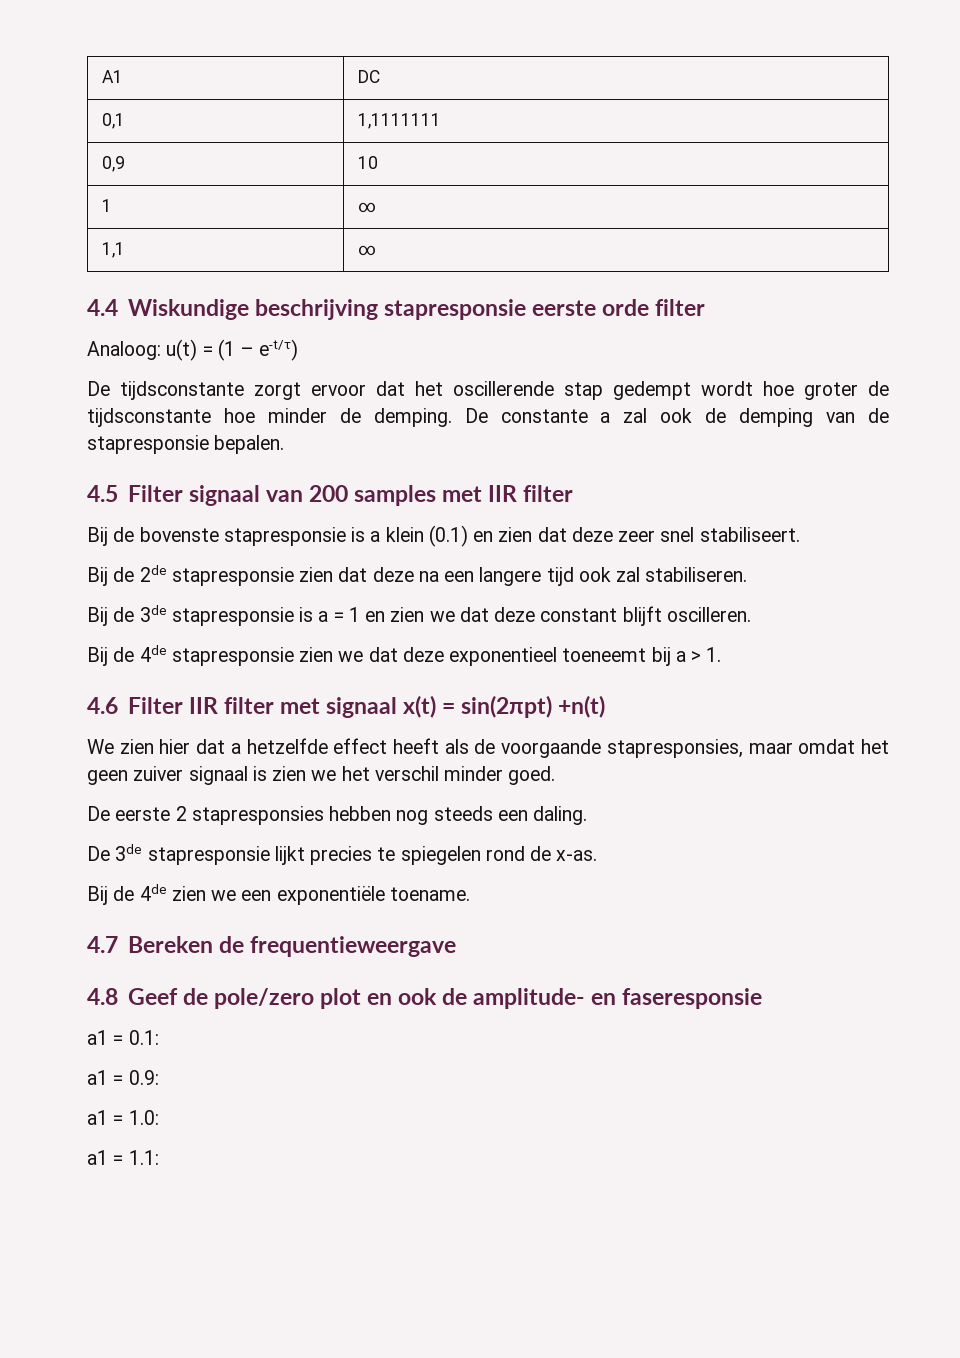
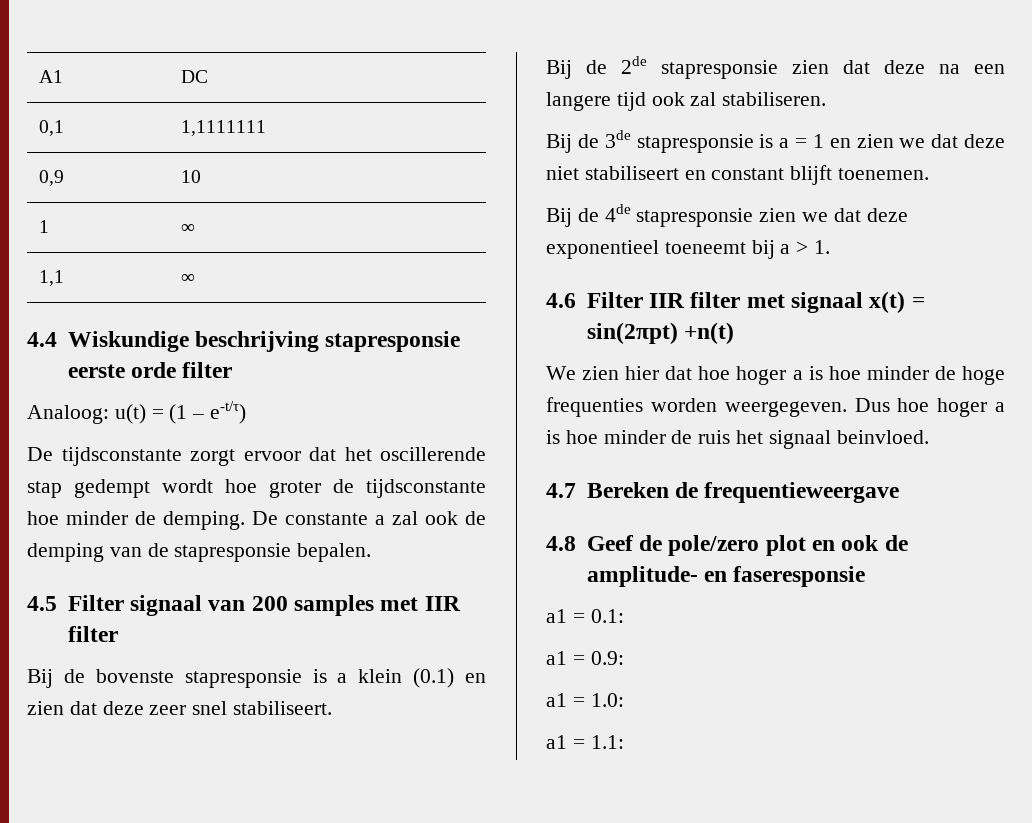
(536, 614) none -> [546,166,706,180] niet stabiliseert en
[666,607,751,622] oscilleren. -> [838,168,930,180] toenemen.
[230,738,889,758] [87,766,556,785] [87,806,588,825] [87,844,598,865] [87,884,470,905] a hetzelfde effect heeft als de voorgaande stapresponsies, maar omdat het geen zuiver signaal is zien we het verschil minder goed. // De eerste 2 stapresponsies hebben nog steeds een daling. // De 3de stapresponsie lijkt precies te spiegelen rond de x-as. // Bij de 4de zien we een exponentiële toename. -> [698,366,1005,385] [546,397,1005,417] [546,430,929,449] hoe hoger a is hoe minder de hoge frequenties worden weergegeven. Dus hoe hoger a is hoe minder de ruis het signaal beinvloed.

